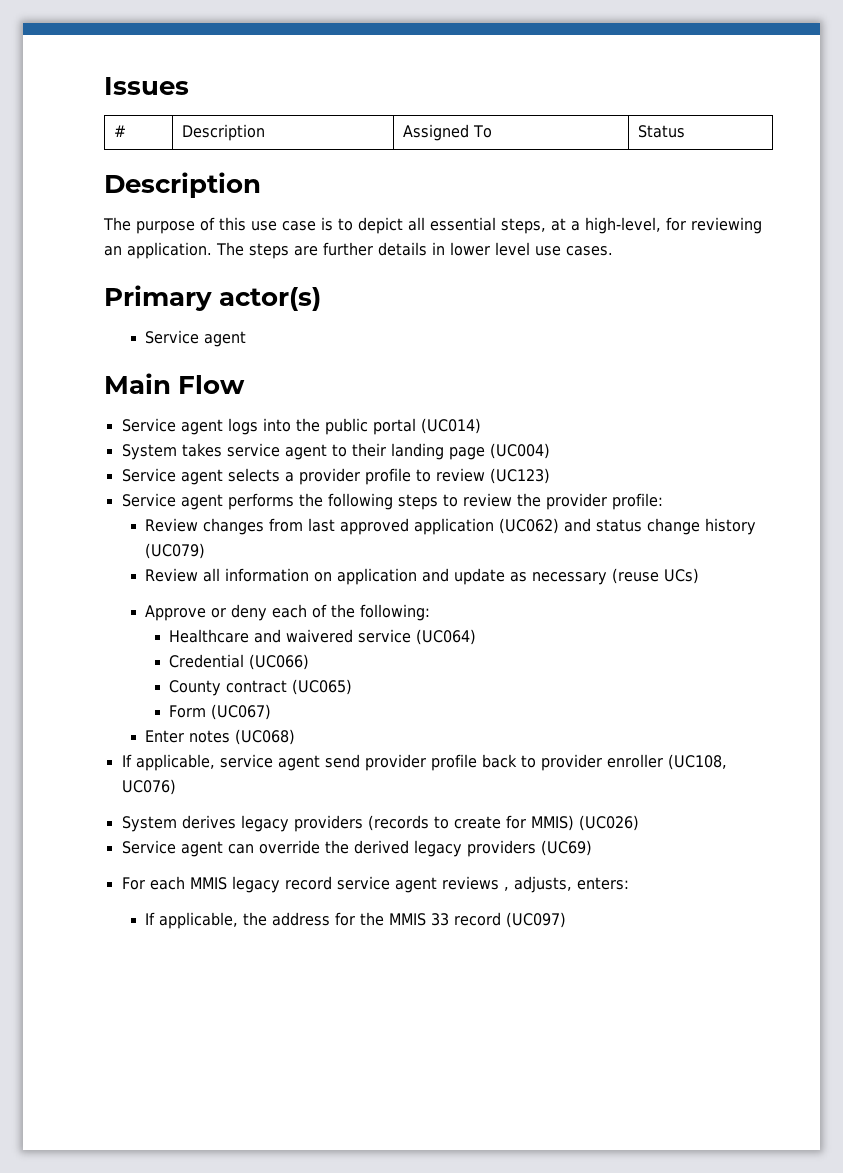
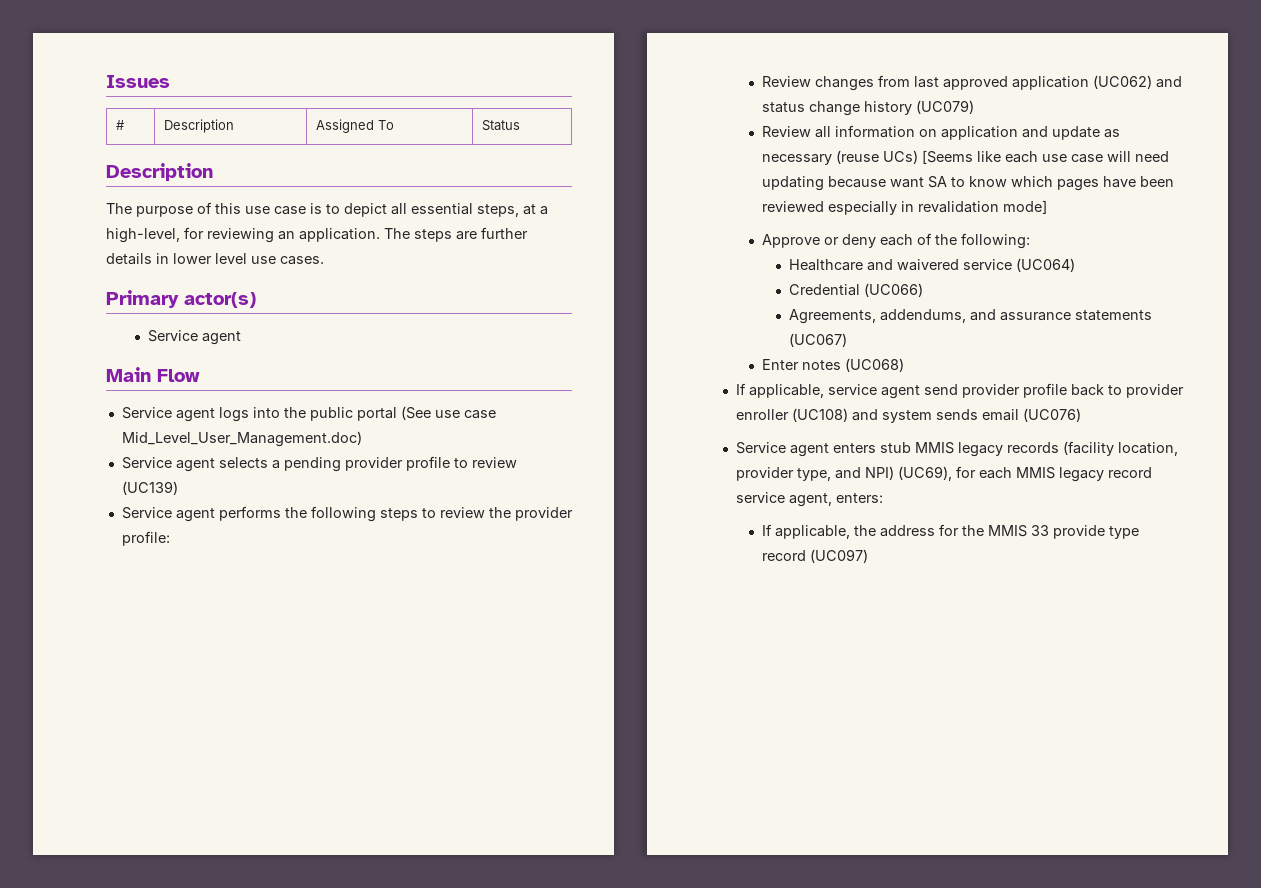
[420,418,481,434] [121,443,550,460] (UC014) // System takes service agent to their landing page (UC004) -> [400,406,496,420] [121,431,362,447] (See use case Mid_Level_User_Management.doc)
(294, 477) none -> [283,457,341,472] pending
[489,468,550,484] (UC123) -> [121,481,178,495] (UC139)
(700, 576) none -> [922,150,1170,164] [762,176,1175,191] [762,200,1048,215] [Seems like each use case will need updating because want SA to know which pages have been reviewed especially in revalidation mode]
[169,679,353,696] [169,705,207,718] County contract (UC065) // Form -> [788,309,1152,324] Agreements, addendums, and assurance statements
[667,754,727,770] [121,779,176,795] [121,815,639,832] [121,840,592,857] [121,877,145,890] (UC108, UC076) // System derives legacy providers (records to create for MMIS) (UC026) // Service agent can override the derived legacy providers (UC69) // For -> [791,408,1081,423] [735,441,1178,457] [735,466,976,481] (UC108) and system sends email (UC076) // Service agent enters stub MMIS legacy records (facility location, provider type, and NPI) (UC69), for
[394,876,572,893] agent reviews , adjusts, -> [788,493,832,507] agent,
(450, 919) none -> [1053,525,1140,539] provide type

